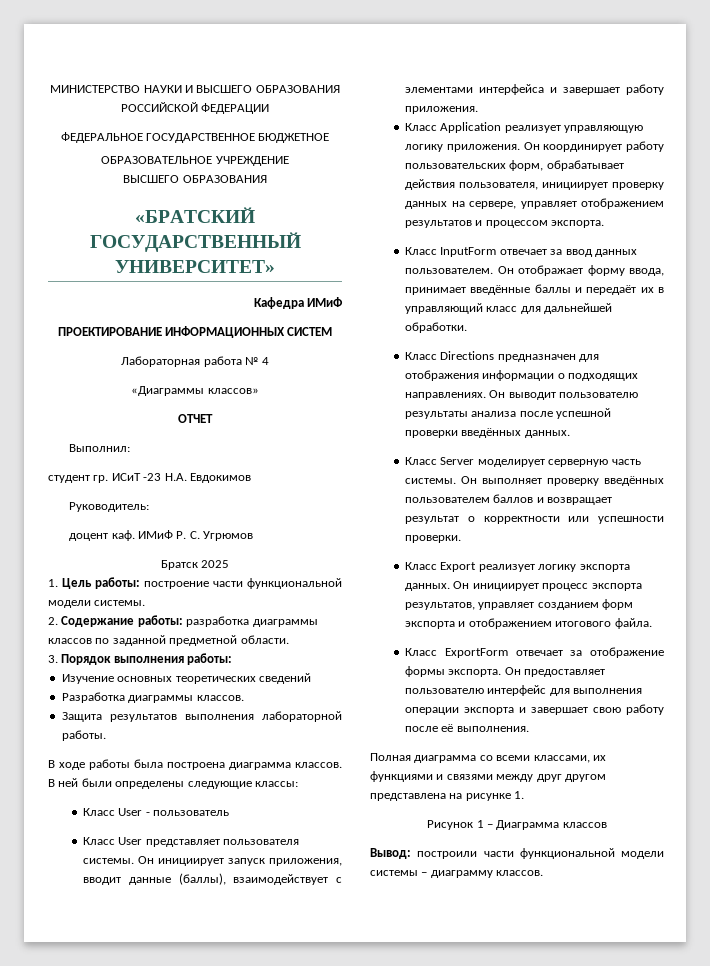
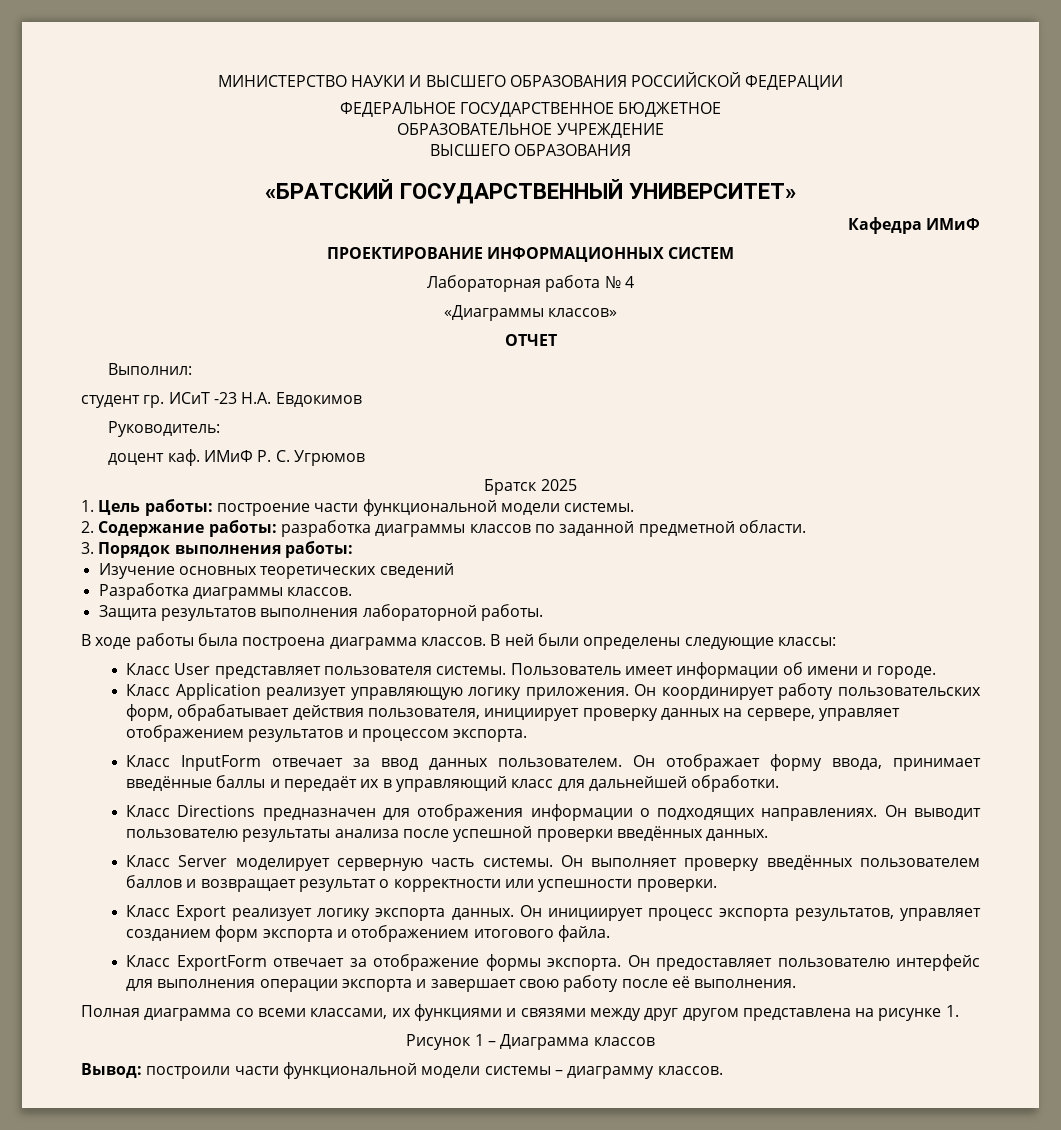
[83,808,230,816] // Класс User - пользователь -> (836, 641) none
[138,856,342,866] [83,873,342,885] [405,84,664,95] [405,106,479,114] Он инициирует запуск приложения, вводит данные (баллы), взаимодействует с элементами интерфейса и завершает работу приложения. -> [510,662,936,679] Пользователь имеет информации об имени и городе.

